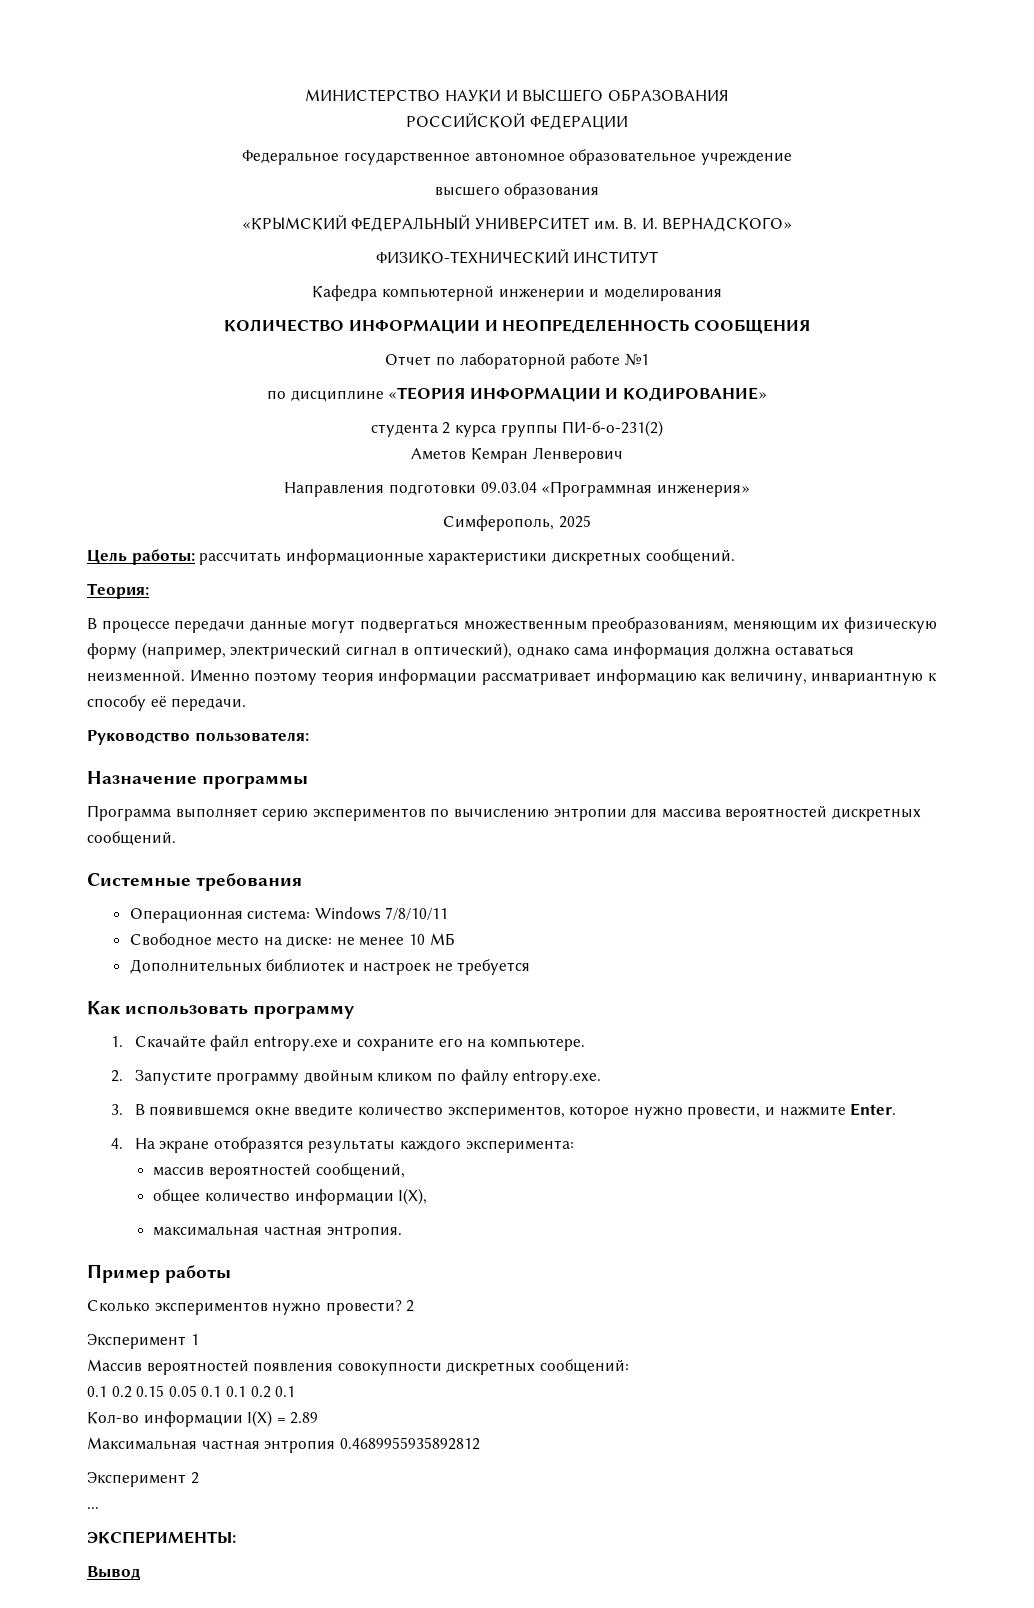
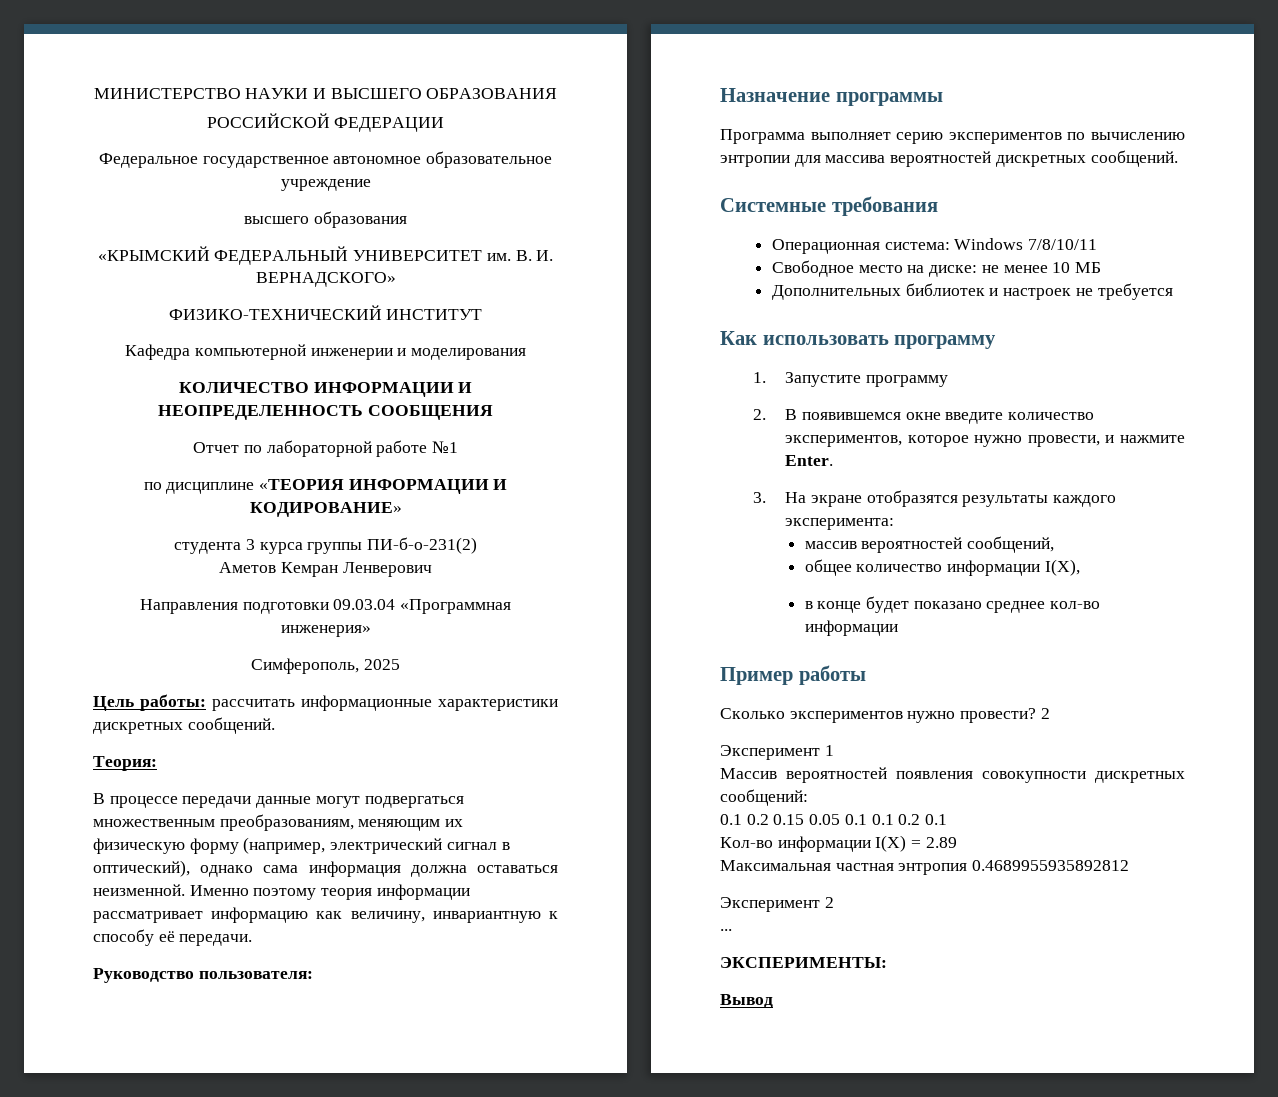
[442,422,451,434] 2 -> [245,539,255,550] 3
[134,1035,585,1051] [110,1069,602,1085] [110,1104,123,1115] Скачайте файл entropy.exe и сохраните его на компьютере. // 2. Запустите программу двойным кликом по файлу entropy.exe. // 3. -> [785,372,948,387] [752,409,766,420] Запустите программу // 2.
[110,1138,123,1149] 4. -> [752,492,766,503] 3.
[153,1226,402,1239] максимальная частная энтропия. -> [804,596,1101,613] [804,620,898,636] в конце будет показано среднее кол-во информации

